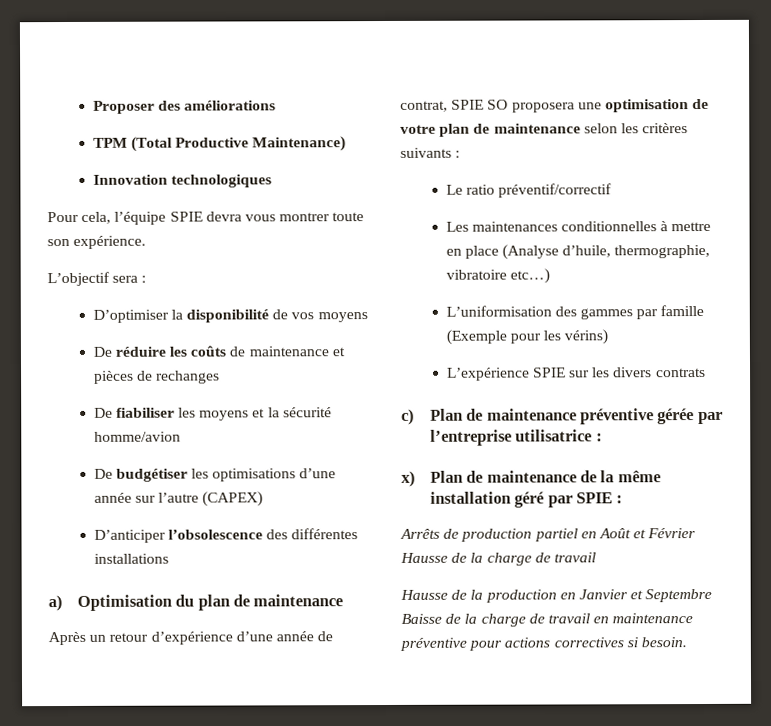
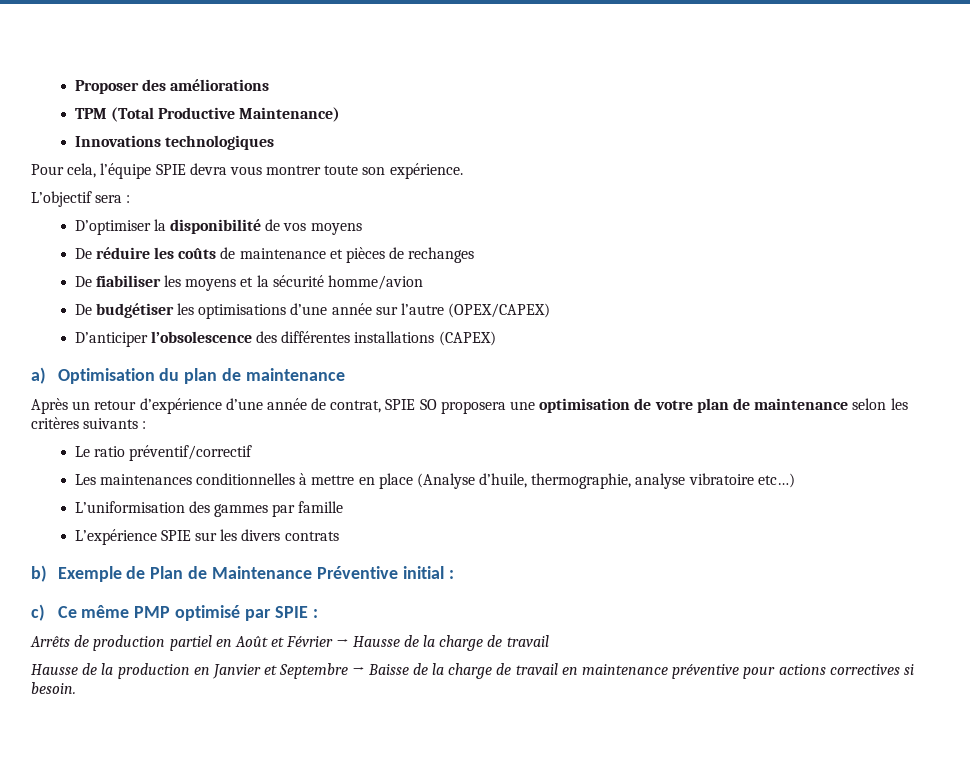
[92,174,168,185] Innovation -> [74,135,161,147] Innovations
[202,491,264,507] (CAPEX) -> [448,303,551,318] (OPEX/CAPEX)
(169, 558) none -> [438,331,496,346] (CAPEX)
(711, 251) none -> [635,473,686,489] analyse
[445,329,609,345] (Exemple pour les vérins) -> (344, 507) none
[401,408,723,425] [429,429,603,446] [401,470,661,487] [429,491,545,508] c) Plan de maintenance préventive gérée par l’entreprise utilisatrice : // x) Plan de maintenance de la même installation géré -> [31,565,454,582] [31,604,241,621] b) Exemple de Plan de Maintenance Préventive initial : // c) Ce même PMP optimisé
(697, 533) none -> [336,638,349,647] →
(713, 595) none -> [352,666,365,675] →

